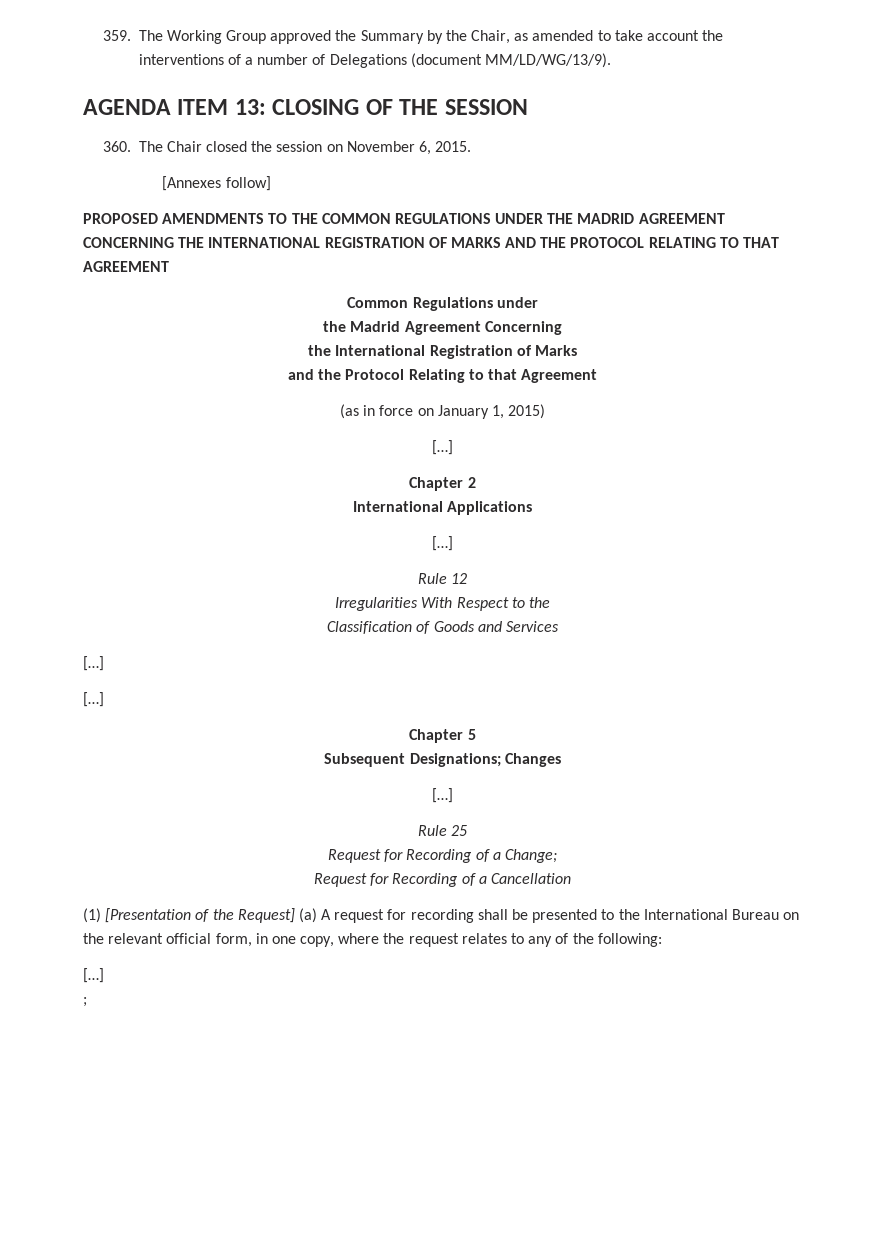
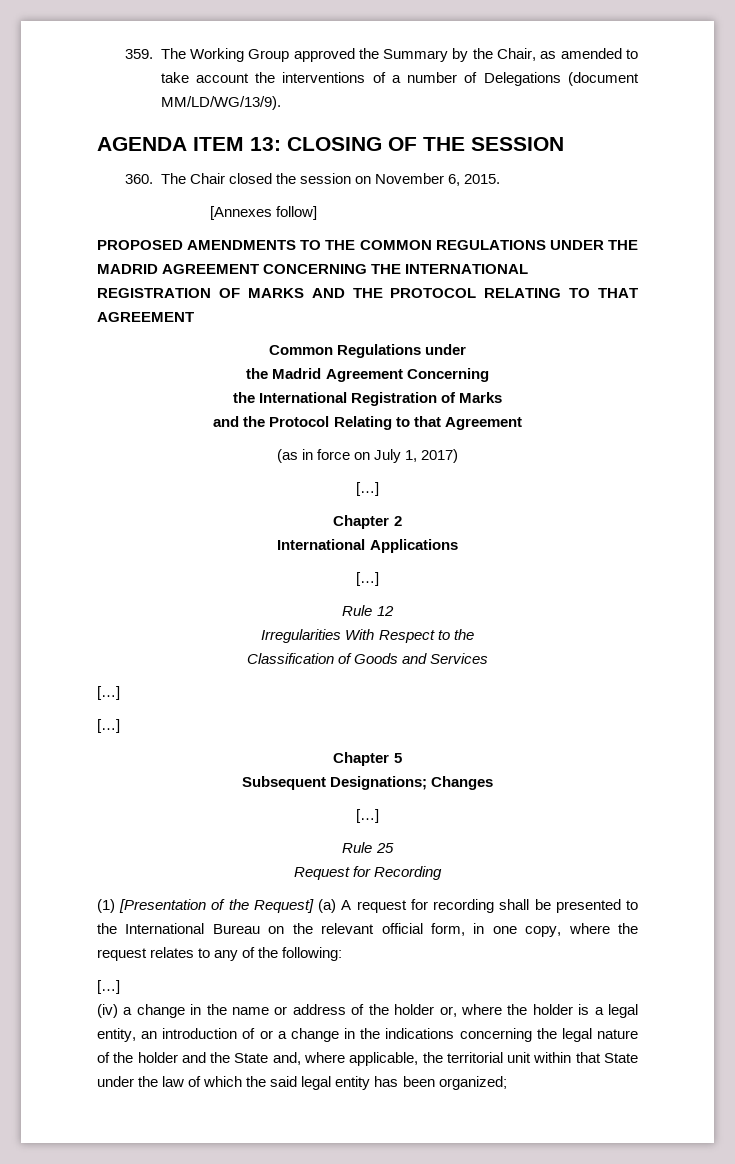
[437,404,546,419] January 1, 2015) -> [374,449,459,463] July 1, 2017)
[475,849,557,863] [314,873,571,887] of a Change; // Request for Recording of a Cancellation -> (443, 873) none
[83,997,87,1007] ; -> [97,1004,639,1018] [97,1028,638,1042] [97,1052,638,1066] [97,1076,507,1090] (iv) a change in the name or address of the holder or, where the holder is a legal entity, an introduction of or a change in the indications concerning the legal nature of the holder and the State and, where applicable, the territorial unit within that State under the law of which the said legal entity has been organized;

